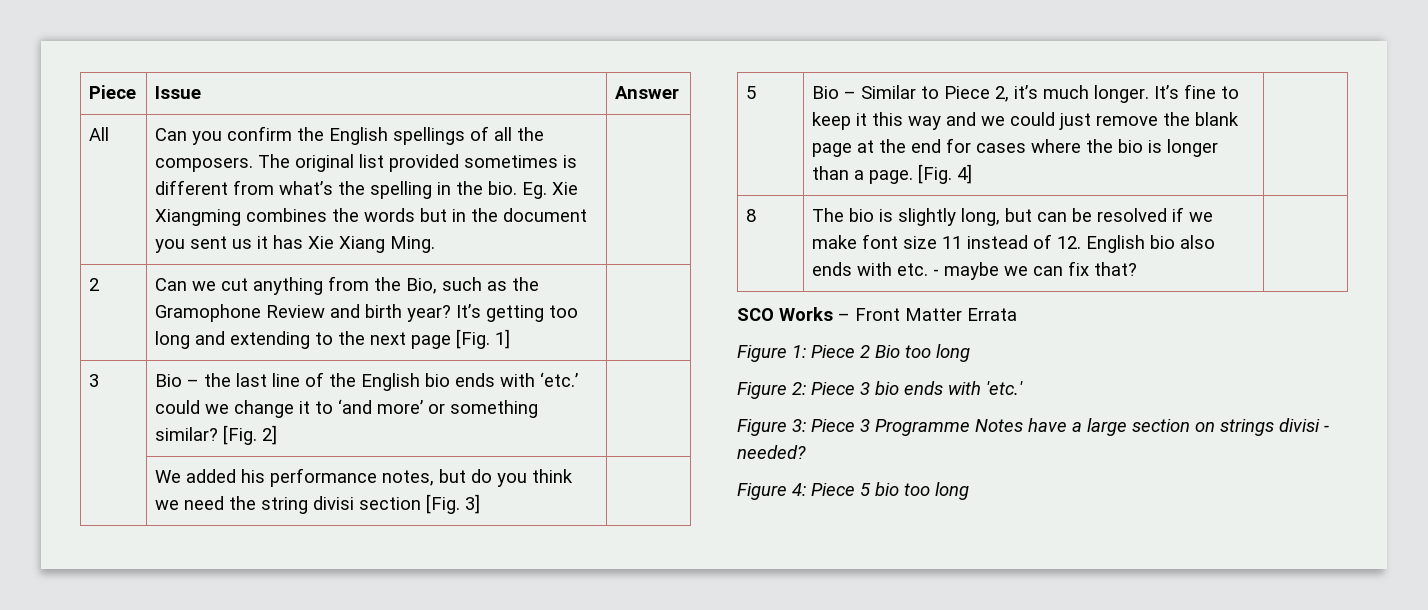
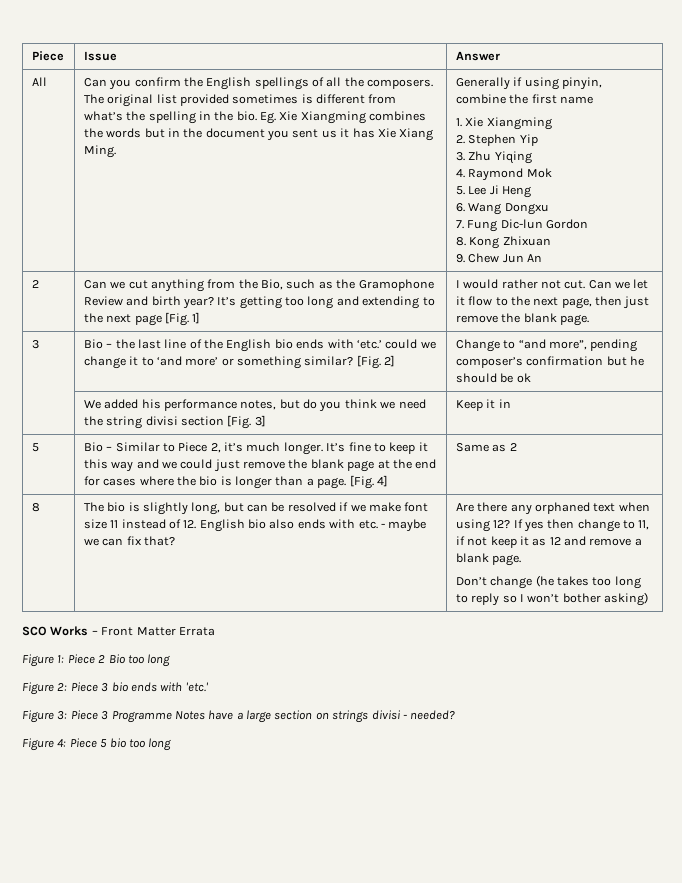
(436, 244) none -> [455,77,602,90] [455,94,593,104] [455,117,552,130] [455,134,538,146] [455,151,532,164] [455,168,552,181] [455,185,531,198] [455,203,549,215] [455,219,588,232] [455,236,551,249] [455,253,542,263] Generally if using pinyin, combine the first name // 1. Xie Xiangming // 2. Stephen Yip // 3. Zhu Yiqing // 4. Raymond Mok // 5. Lee Ji Heng // 6. Wang Dongxu // 7. Fung Dic-lun Gordon // 8. Kong Zhixuan // 9. Chew Jun An
(511, 339) none -> [455,279,649,289] [455,296,650,309] [455,313,589,326] I would rather not cut. Can we let it flow to the next page, then just remove the blank page.
(278, 435) none -> [455,339,638,352] [455,356,644,368] [455,373,531,383] Change to “and more”, pending composer’s confirmation but he should be ok
(481, 504) none -> [455,399,511,411] Keep it in
(973, 174) none -> [455,443,517,452] Same as 2
(1138, 269) none -> [455,502,650,515] [455,519,650,532] [455,536,642,548] [455,553,522,566] [455,575,641,589] [455,592,649,606] Are there any orphaned text when using 12? If yes then change to 11, if not keep it as 12 and remove a blank page. // Don’t change (he takes too long to reply so I won’t bother asking)

